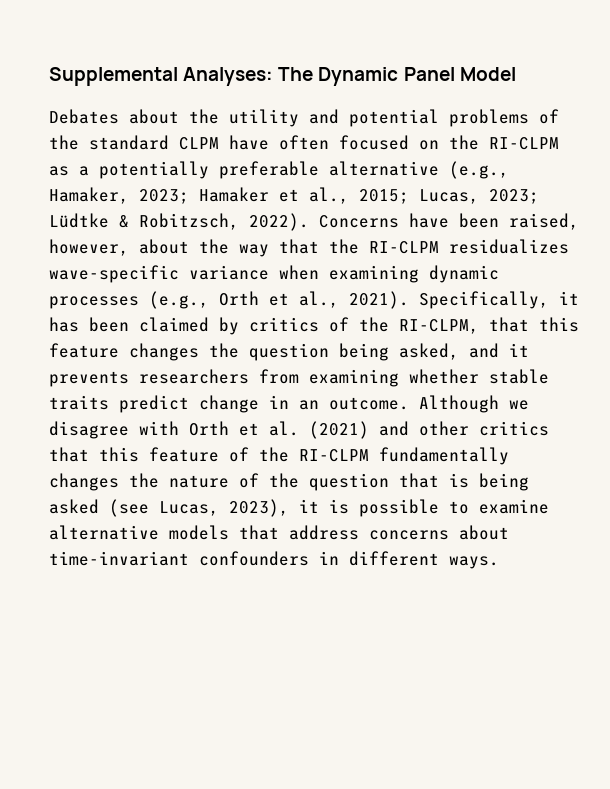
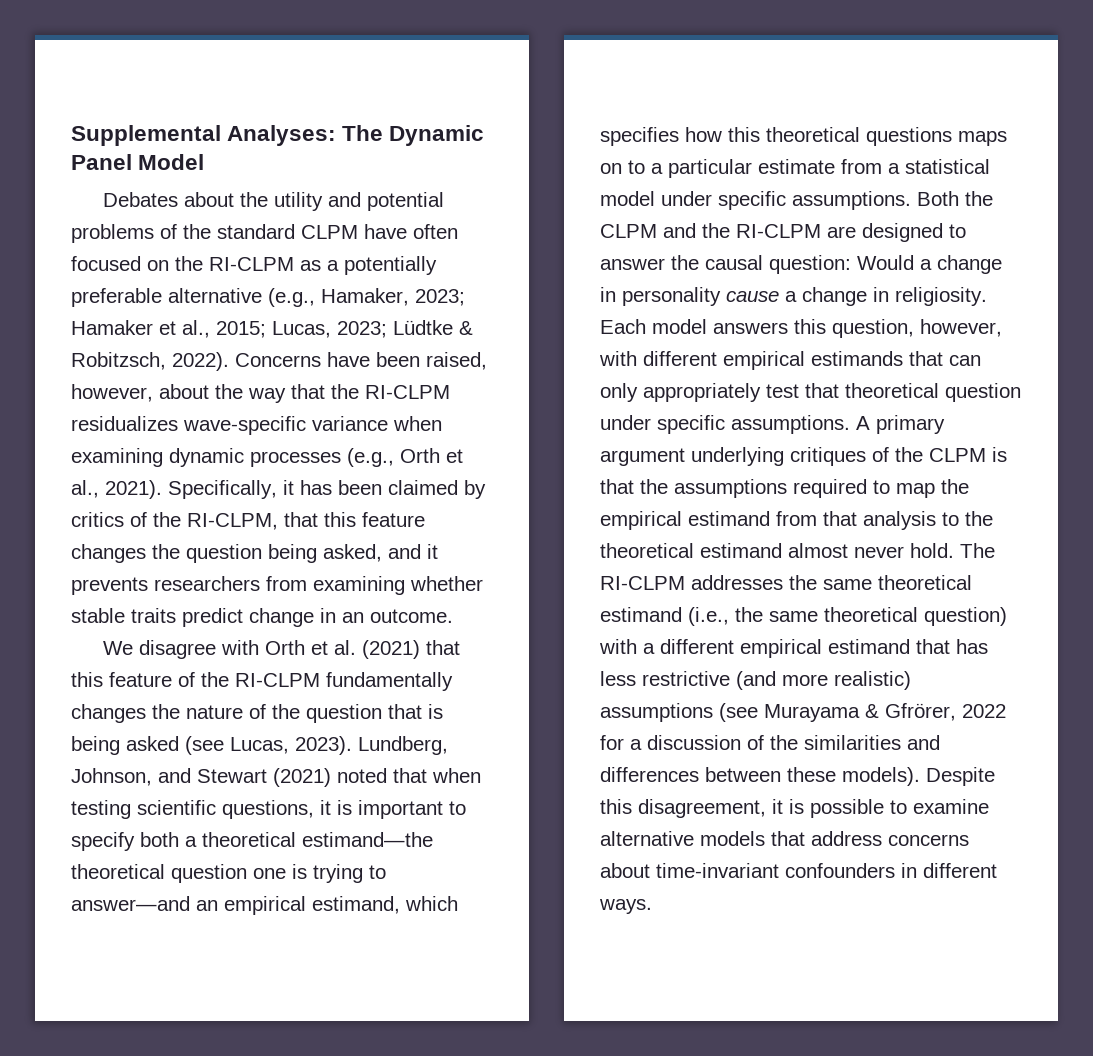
[419,395,529,413] Although we -> [102,641,133,655] // We
[379,421,549,436] and other critics -> (420, 649) none
[229,499,289,517] 2023), -> [295,736,448,755] [71,768,481,787] [71,800,466,819] [71,832,433,851] [71,864,386,883] [71,896,458,915] [600,127,1007,146] [600,159,990,178] [600,191,993,210] [600,223,966,242] [600,255,1002,274] [600,287,987,306] [600,319,1002,338] [599,351,981,370] [600,383,1021,402] [600,415,945,434] [600,447,1007,466] [600,479,969,498] [600,511,993,530] [600,543,995,558] [600,575,972,590] [600,607,1007,626] [599,639,988,658] [600,671,911,690] [600,703,1006,722] [600,735,940,750] [600,767,995,786] [600,799,766,818] 2023). Lundberg, Johnson, and Stewart (2021) noted that when testing scientific questions, it is important to specify both a theoretical estimand—the theoretical question one is trying to answer—and an empirical estimand, which specifies how this theoretical questions maps on to a particular estimate from a statistical model under specific assumptions. Both the CLPM and the RI-CLPM are designed to answer the causal question: Would a change in personality cause a change in religiosity. Each model answers this question, however, with different empirical estimands that can only appropriately test that theoretical question under specific assumptions. A primary argument underlying critiques of the CLPM is that the assumptions required to map the empirical estimand from that analysis to the theoretical estimand almost never hold. The RI-CLPM addresses the same theoretical estimand (i.e., the same theoretical question) with a different empirical estimand that has less restrictive (and more realistic) assumptions (see Murayama & Gfrörer, 2022 for a discussion of the similarities and differences between these models). Despite this disagreement,

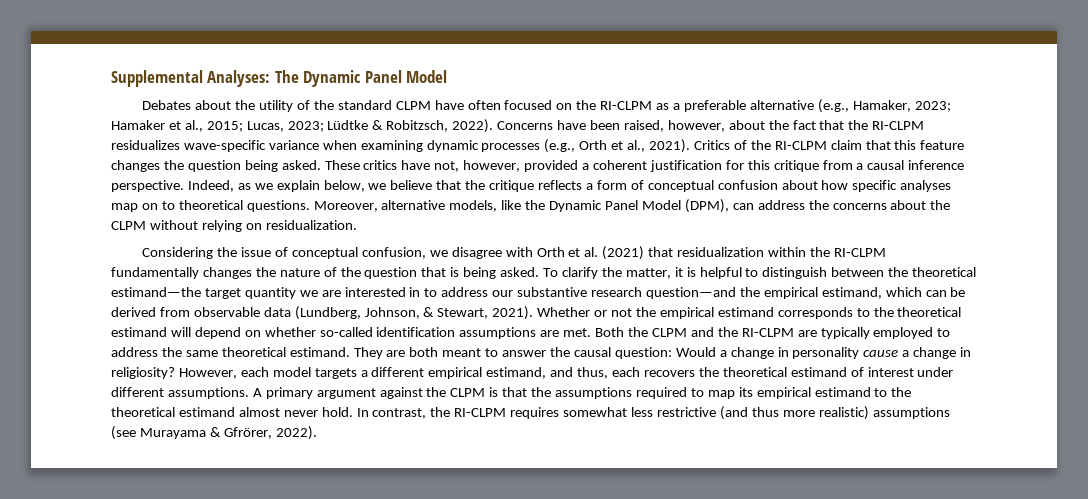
[327,192,444,211] [71,224,154,243] and potential problems -> (294, 106) none
[344,256,437,275] potentially -> (681, 106) none
[248,388,286,403] way -> [792,120,816,130] fact
[168,480,486,499] [71,512,278,530] Specifically, it has been claimed by critics of the RI-CLPM, -> [693,140,862,150] Critics of the RI-CLPM claim
[323,544,438,562] [71,576,483,595] [71,608,453,627] [102,641,133,655] asked, and it prevents researchers from examining whether stable traits predict change in an outcome. // We -> [281,160,965,172] [111,180,952,192] [111,199,951,213] [111,220,357,232] [142,247,448,259] asked. These critics have not, however, provided a coherent justification for this critique from a causal inference perspective. Indeed, as we explain below, we believe that the critique reflects a form of conceptual confusion about how specific analyses map on to theoretical questions. Moreover, alternative models, like the Dynamic Panel Model (DPM), can address the concerns about the CLPM without relying on residualization. // Considering the issue of conceptual confusion, we
[71,672,195,687] this feature of -> [677,247,807,257] residualization within
[126,736,448,755] [71,768,481,787] [71,800,466,819] [71,832,433,851] [71,864,386,883] [71,896,458,915] [600,127,1007,146] [600,159,990,178] [600,191,911,210] asked (see Lucas, 2023). Lundberg, Johnson, and Stewart (2021) noted that when testing scientific questions, it is important to specify both a theoretical estimand—the theoretical question one is trying to answer—and an empirical estimand, which specifies how this theoretical questions maps on to a particular estimate from a statistical model under specific assumptions. -> [500,267,977,279] [111,287,966,299] [111,306,962,320] [111,327,592,339] asked. To clarify the matter, it is helpful to distinguish between the theoretical estimand—the target quantity we are interested in to address our substantive research question—and the empirical estimand, which can be derived from observable data (Lundberg, Johnson, & Stewart, 2021). Whether or not the empirical estimand corresponds to the theoretical estimand will depend on whether so-called identification assumptions are met.
[862,223,943,242] designed -> [820,327,951,339] [111,347,482,359] typically employed to address the same theoretical estimand. They are both meant
[895,287,987,306] [600,319,1002,338] [599,351,981,370] [600,383,1021,402] [600,415,725,434] religiosity. Each model answers this question, however, with different empirical estimands that can only appropriately test that theoretical question under specific -> [111,367,954,379] [111,387,164,397] religiosity? However, each model targets a different empirical estimand, and thus, each recovers the theoretical estimand of interest under different
[691,447,889,466] underlying critiques of -> [379,387,423,399] against
[941,479,969,494] [600,511,936,530] the empirical estimand from that analysis -> [738,387,871,399] its empirical estimand
[960,543,995,558] [600,575,972,590] [600,607,1007,626] [599,639,988,658] The RI-CLPM addresses the same theoretical estimand (i.e., the same theoretical question) with a different empirical estimand that has -> [356,407,628,419] In contrast, the RI-CLPM requires somewhat
(776, 680) none -> [751,407,779,417] thus
[962,704,1006,718] [600,735,940,750] [600,767,995,786] [600,799,989,818] [600,831,969,846] [600,863,997,878] [599,899,652,914] 2022 for a discussion of the similarities and differences between these models). Despite this disagreement, it is possible to examine alternative models that address concerns about time-invariant confounders in different ways. -> [275,426,317,440] 2022).

